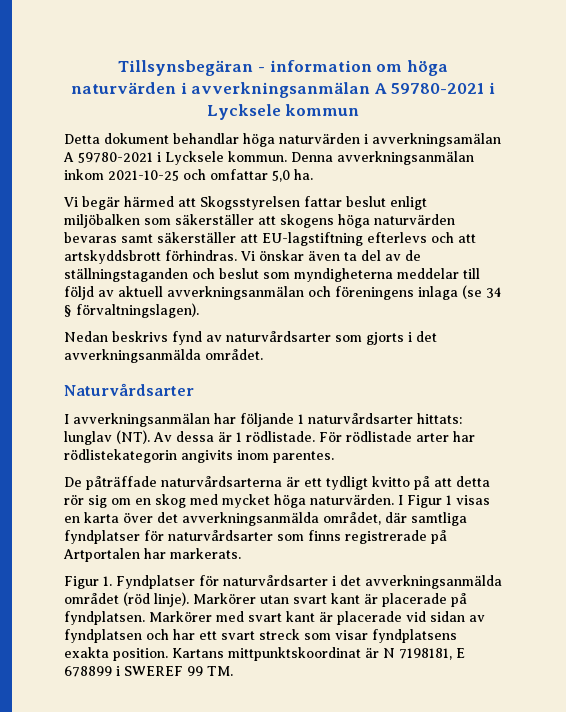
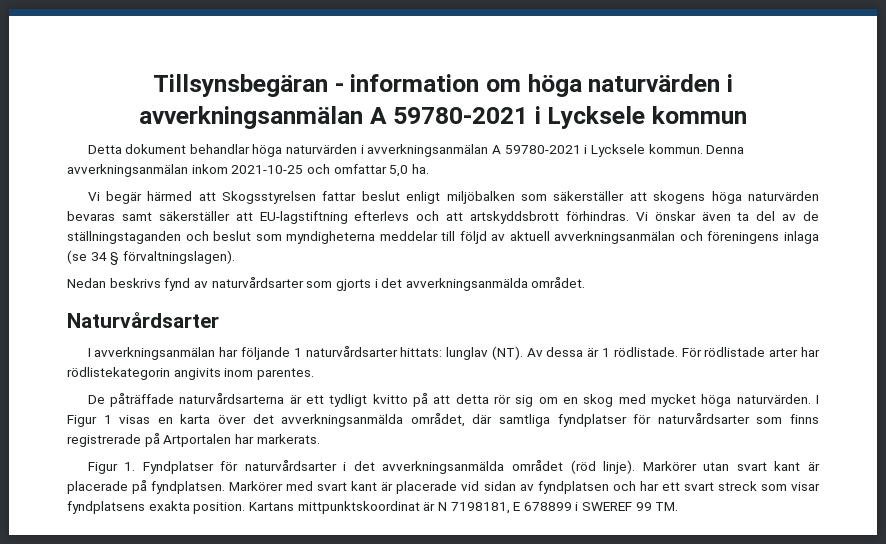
[372,133,501,147] avverkningsamälan -> [367,144,489,157] avverkningsanmälan

